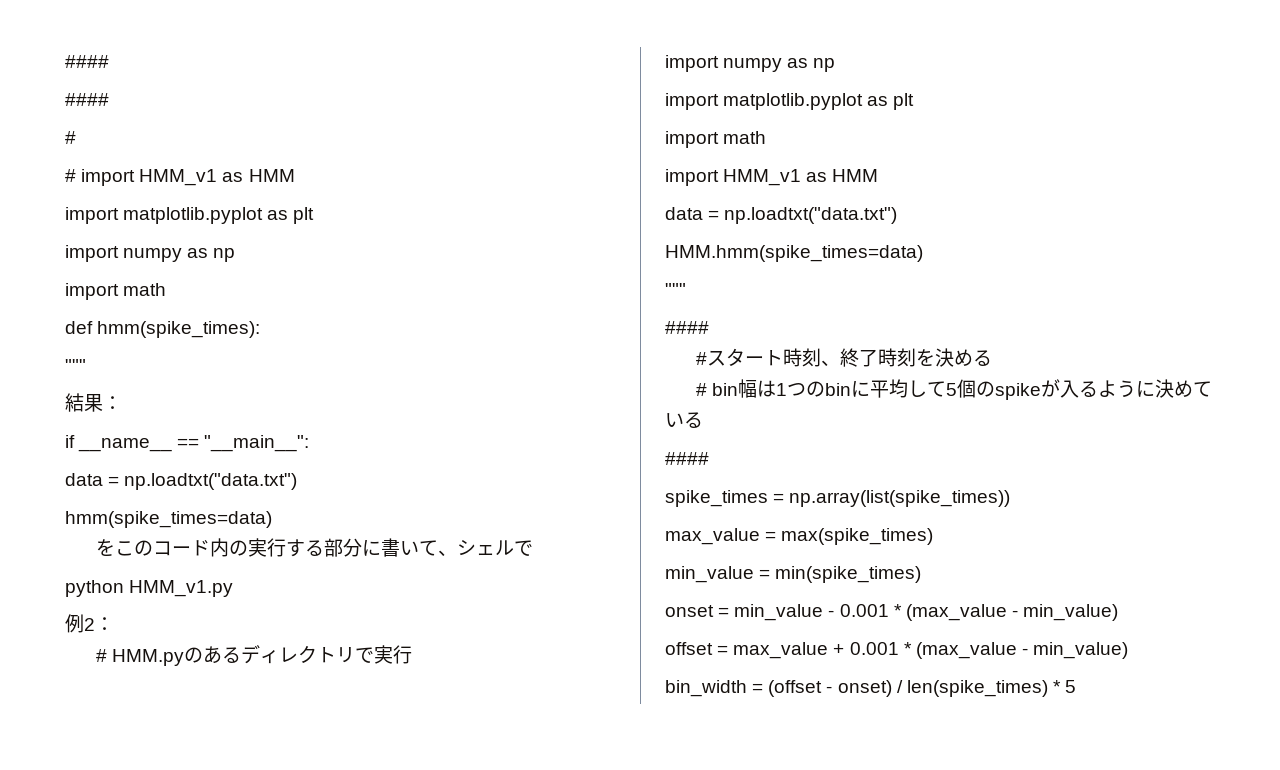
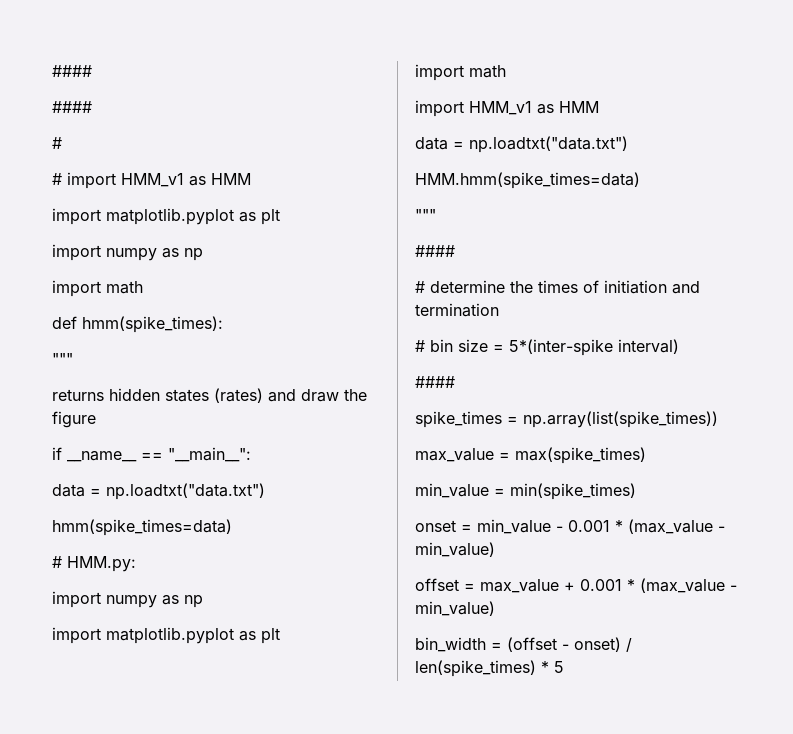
[65,393,122,412] 結果： -> [52,388,367,403] [52,411,96,428] returns hidden states (rates) and draw the figure
[96,538,534,557] [65,580,234,597] [65,614,114,633] [96,645,413,666] をこのコード内の実行する部分に書いて、シェルで // python HMM_v1.py // 例2： // # HMM.pyのあるディレクトリで実行 -> [52,556,136,572] # HMM.py:
[707,348,993,367] [696,379,1213,400] [665,412,703,428] スタート時刻、終了時刻を決める // # bin幅は1つのbinに平均して5個のspikeが入るように決めている -> [430,280,700,294] [415,303,499,317] [415,339,679,356] determine the times of initiation and termination // # bin size = 5*(inter-spike interval)

